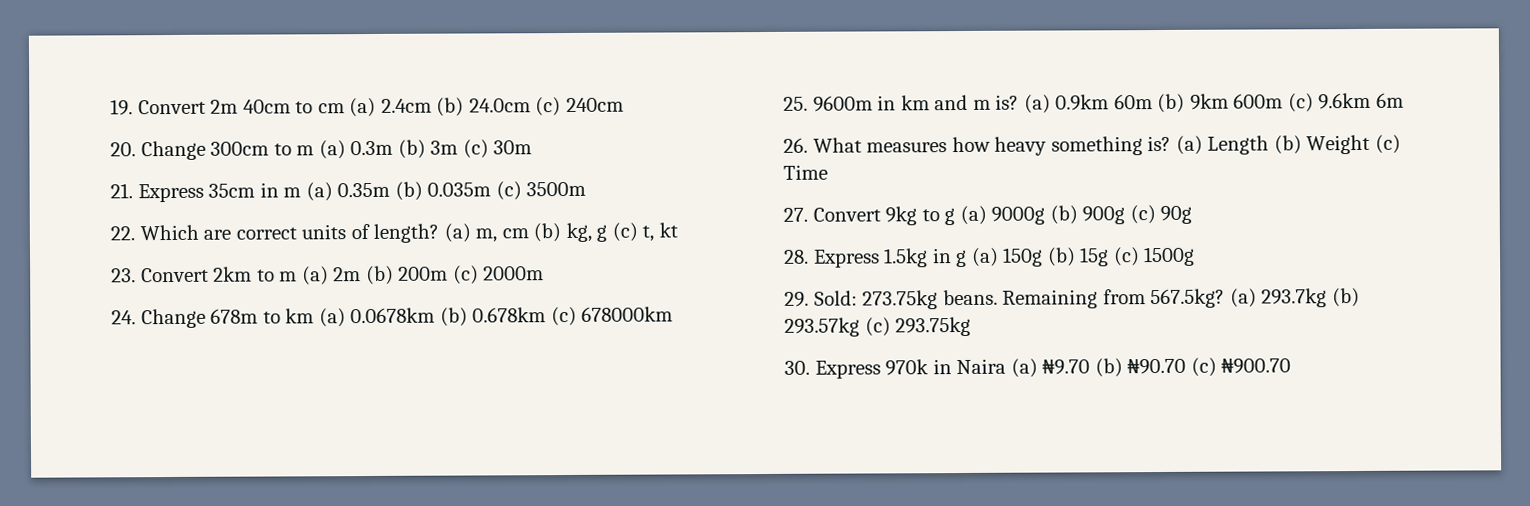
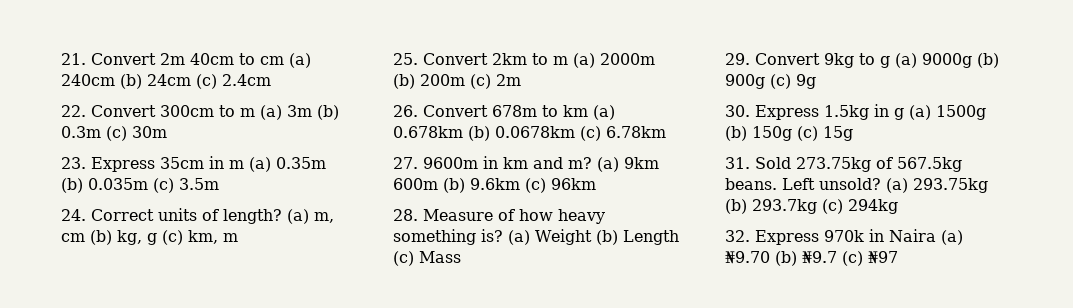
[110,99,133,116] 19. -> [61,53,86,65] 21.
[380,97,624,117] [110,140,206,161] 2.4cm (b) 24.0cm (c) 240cm // 20. Change -> [61,74,271,89] [61,105,156,117] 240cm (b) 24cm (c) 2.4cm // 22. Convert
[350,139,459,159] 0.3m (b) 3m -> [287,105,339,120] [61,126,101,138] 3m (b) 0.3m
[110,183,133,199] 21. -> [61,157,86,169] 23.
[526,181,587,197] [110,224,297,241] 3500m // 22. Which are correct -> [179,178,219,190] [61,209,154,221] 3.5m // 24. Correct
[642,222,679,242] [111,268,136,283] t, kt // 23. -> [188,230,238,244] [393,53,418,65] km, m // 25.
[333,267,362,282] 2m -> [600,53,655,65] 2000m
[483,266,545,281] [111,308,206,329] 2000m // 24. Change -> [496,74,521,86] [393,105,488,117] 2m // 26. Convert
[350,306,674,327] [783,92,1405,114] [783,137,948,153] 0.0678km (b) 0.678km (c) 678000km // 25. 9600m in km and m is? (a) 0.9km 60m (b) 9km 600m (c) 9.6km 6m // 26. What measures -> [393,126,666,141] [393,156,659,172] [393,178,596,193] [393,209,515,221] 0.678km (b) 0.0678km (c) 6.78km // 27. 9600m in km and m? (a) 9km 600m (b) 9.6km (c) 96km // 28. Measure of
[1207,134,1401,155] [783,164,828,180] [783,207,808,222] Length (b) Weight (c) Time // 27. -> [535,229,679,245] [393,251,461,266] [725,53,750,65] Weight (b) Length (c) Mass // 29.
[1160,205,1193,224] [783,249,809,264] 90g // 28. -> [796,74,816,89] [725,105,750,117] 9g // 30.
[1002,246,1196,267] [784,287,1360,310] [784,316,972,337] [784,360,810,375] 150g (b) 15g (c) 1500g // 29. Sold: 273.75kg beans. Remaining from 567.5kg? (a) 293.7kg (b) 293.57kg (c) 293.75kg // 30. -> [936,105,986,120] [725,126,853,141] [725,157,962,172] [725,178,988,193] [725,199,898,214] [725,230,750,242] 1500g (b) 150g (c) 15g // 31. Sold 273.75kg of 567.5kg beans. Left unsold? (a) 293.75kg (b) 293.7kg (c) 294kg // 32.
[1127,357,1292,377] ₦90.70 (c) ₦900.70 -> [802,251,898,266] ₦9.7 (c) ₦97

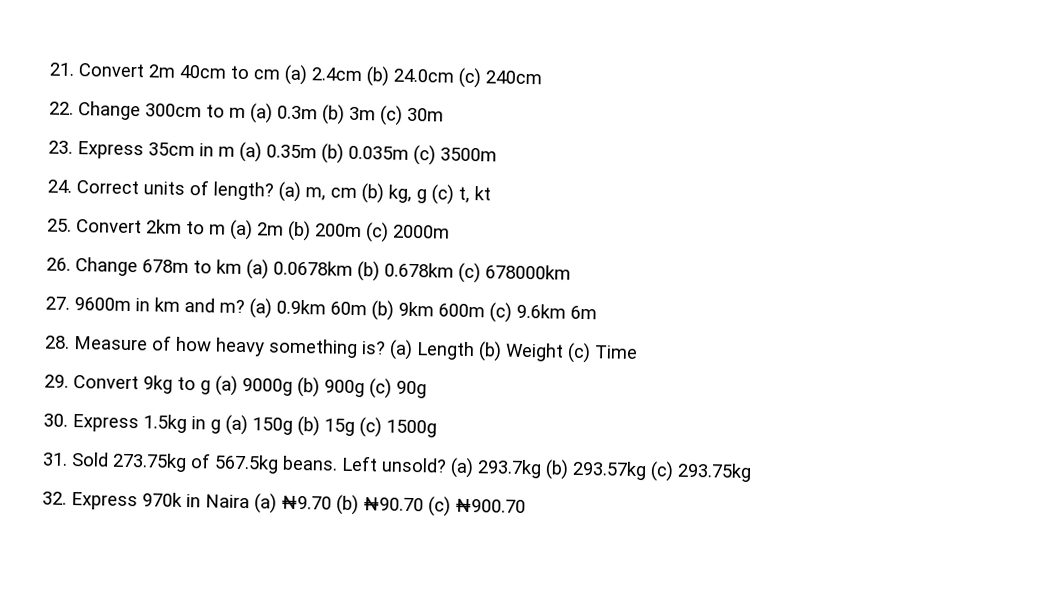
[61,74,271,89] 240cm (b) 24cm (c) 2.4cm -> [311,66,542,89] 2.4cm (b) 24.0cm (c) 240cm
[91,105,156,117] Convert -> [78,101,141,121] Change
[287,105,339,120] [61,126,101,138] 3m (b) 0.3m -> [277,104,376,125] 0.3m (b) 3m
[179,178,219,190] 3.5m -> [440,147,497,162] 3500m
[188,230,238,244] km, m -> [458,186,491,203] t, kt
[600,53,655,65] 2000m -> [257,222,284,236] 2m
[496,74,521,86] 2m -> [393,224,450,239] 2000m
[423,105,488,117] Convert -> [75,257,138,277] Change
[393,126,666,141] 0.678km (b) 0.0678km (c) 6.78km -> [273,260,571,284] 0.0678km (b) 0.678km (c) 678000km
[624,157,659,169] [393,178,596,193] 9km 600m (b) 9.6km (c) 96km -> [276,299,597,323] 0.9km 60m (b) 9km 600m (c) 9.6km 6m
[535,229,679,245] [393,251,461,266] Weight (b) Length (c) Mass -> [416,341,638,364] Length (b) Weight (c) Time
[796,74,816,89] 9g -> [396,380,427,399] 90g
[936,105,986,120] [725,126,853,141] 1500g (b) 150g (c) 15g -> [252,415,437,438] 150g (b) 15g (c) 1500g
[913,178,988,193] [725,199,898,214] 293.75kg (b) 293.7kg (c) 294kg -> [477,459,752,482] 293.7kg (b) 293.57kg (c) 293.75kg
[802,251,898,266] ₦9.7 (c) ₦97 -> [363,496,526,517] ₦90.70 (c) ₦900.70

